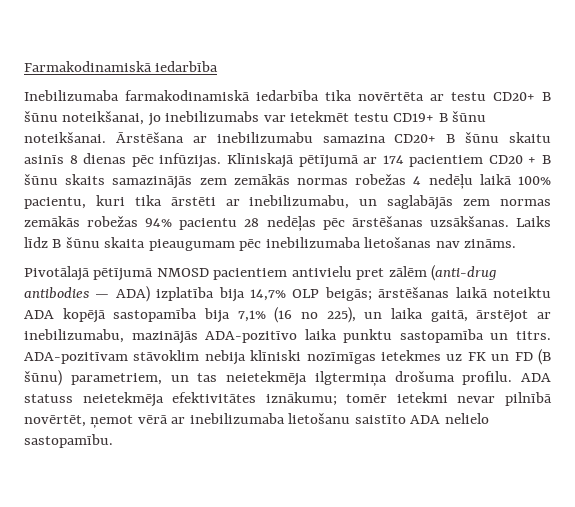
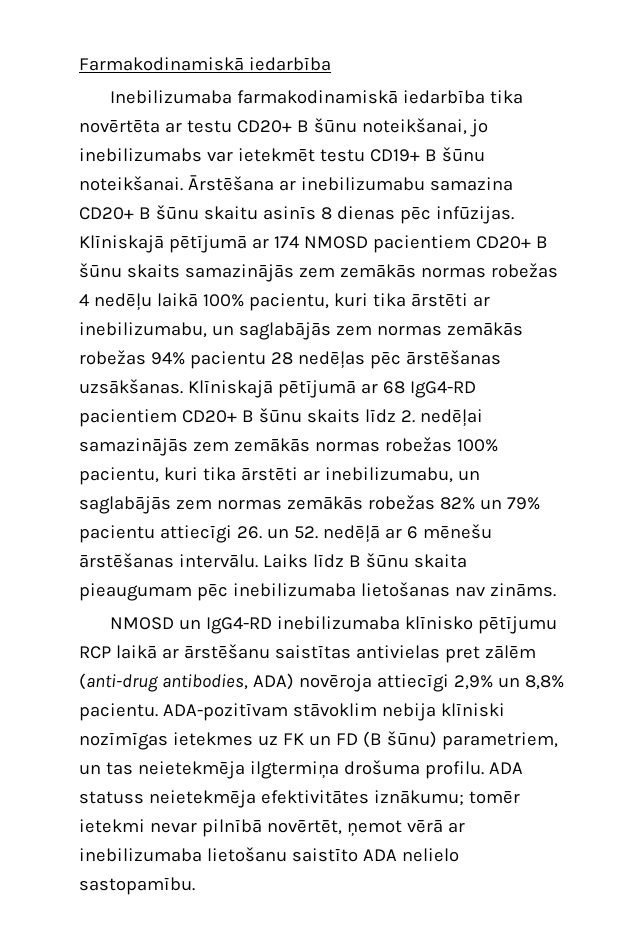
[409,155,537,167] pacientiem CD20 + -> [303,235,531,253] NMOSD pacientiem CD20+
(509, 221) none -> [187,380,476,398] [79,408,483,427] [79,437,498,456] [79,467,480,485] [79,495,540,514] [79,524,492,543] [79,553,258,568] Klīniskajā pētījumā ar 68 IgG4-RD pacientiem CD20+ B šūnu skaits līdz 2. nedēļai samazinājās zem zemākās normas robežas 100% pacientu, kuri tika ārstēti ar inebilizumabu, un saglabājās zem normas zemākās robežas 82% un 79% pacientu attiecīgi 26. un 52. nedēļā ar 6 mēnešu ārstēšanas intervālu.
[24,265,497,281] [24,286,551,302] [24,307,552,323] [24,329,551,344] Pivotālajā pētījumā NMOSD pacientiem antivielu pret zālēm (anti-drug antibodies — ADA) izplatība bija 14,7% OLP beigās; ārstēšanas laikā noteiktu ADA kopējā sastopamība bija 7,1% (16 no 225), un laika gaitā, ārstējot ar inebilizumabu, mazinājās ADA-pozitīvo laika punktu sastopamība un titrs. -> [109,616,557,634] [79,644,536,663] [79,673,564,692] [79,703,158,721] NMOSD un IgG4-RD inebilizumaba klīnisko pētījumu RCP laikā ar ārstēšanu saistītas antivielas pret zālēm (anti-drug antibodies, ADA) novēroja attiecīgi 2,9% un 8,8% pacientu.

